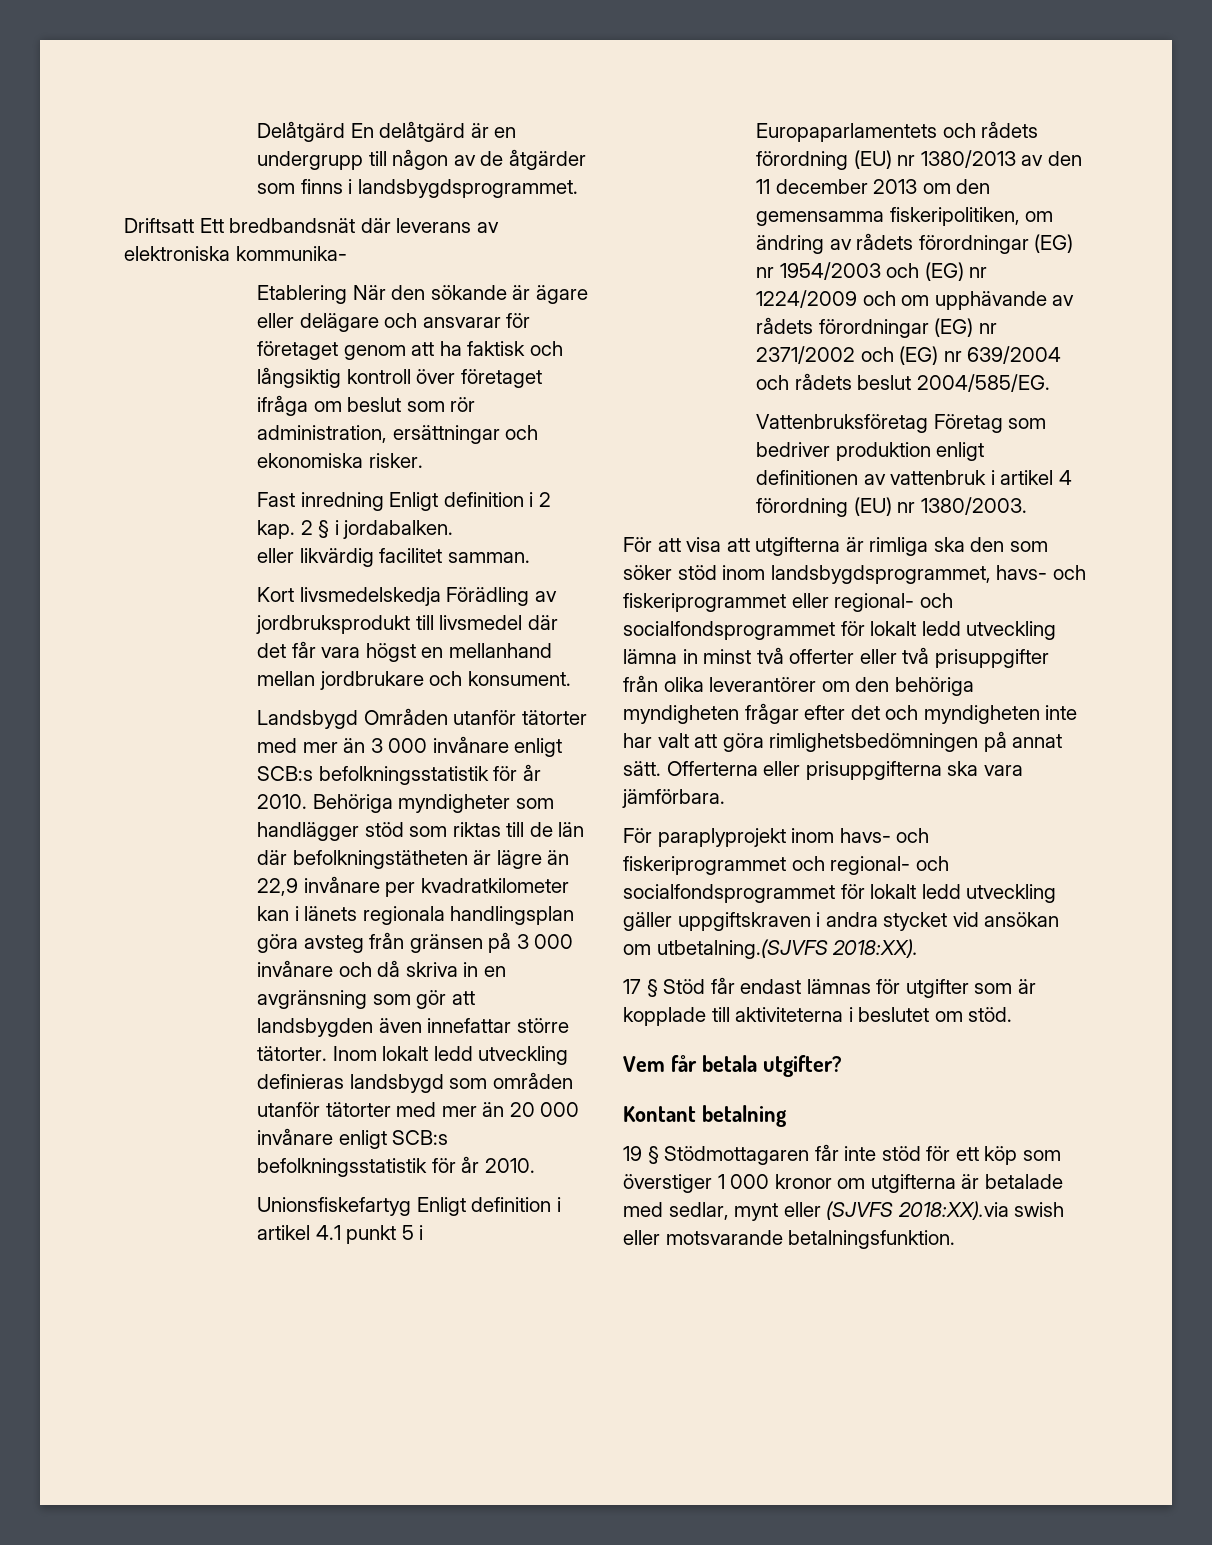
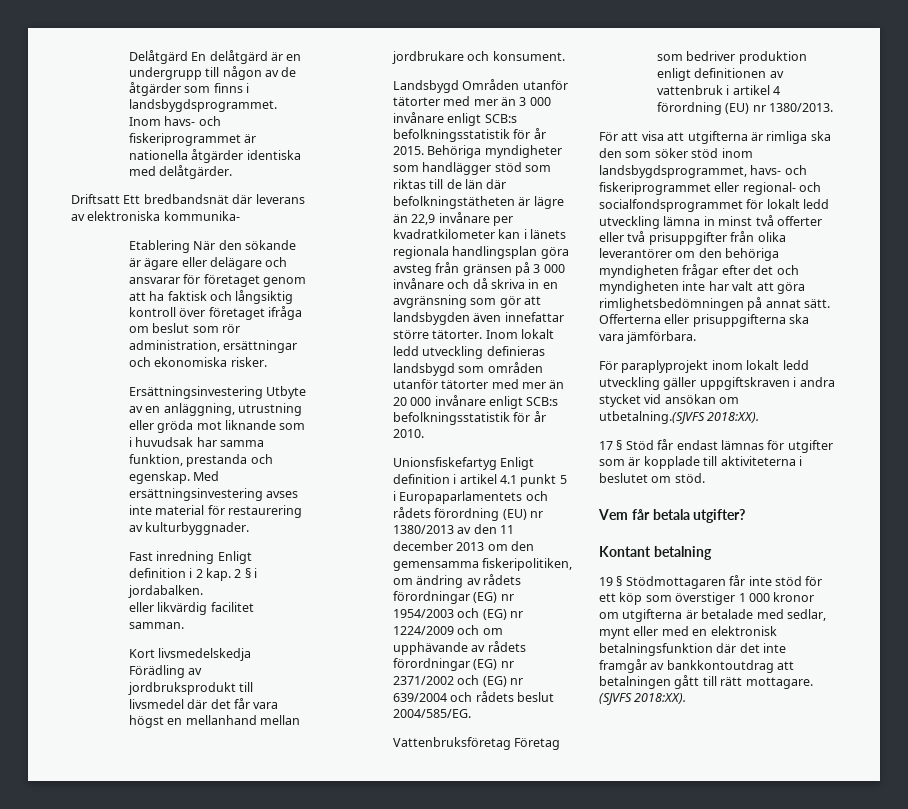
(578, 188) none -> [128,116,221,126] [128,133,257,146] [128,149,301,163] [128,165,233,179] Inom havs- och fiskeriprogrammet är nationella åtgärder identiska med delåtgärder.
(423, 460) none -> [128,386,307,399] [128,403,302,416] [128,420,306,433] [128,437,264,447] [128,454,273,467] [128,471,220,484] [128,488,299,501] [128,505,302,518] [128,522,250,535] // Ersättningsinvestering Utbyte av en anläggning, utrustning eller gröda mot liknande som i huvudsak har samma funktion, prestanda och egenskap. Med ersättningsinvestering avses inte material för restaurering av kulturbyggnader.
[257,794,308,809] 2010. -> [392,146,424,155] 2015.
[920,497,1027,515] 1380/2003. -> [768,103,833,112] 1380/2013.
[839,828,930,843] [623,856,949,875] [623,884,865,903] havs- och fiskeriprogrammet och regional- och socialfondsprogrammet för -> (743, 365) none
[826,1201,1065,1220] [623,1230,956,1249] (SJVFS 2018:XX).via swish eller motsvarande betalningsfunktion. -> [661,626,777,636] [599,643,787,656] [599,659,795,673] [599,675,813,689] [599,693,687,705] med en elektronisk betalningsfunktion där det inte framgår av bankkontoutdrag att betalningen gått till rätt mottagare. (SJVFS 2018:XX).

